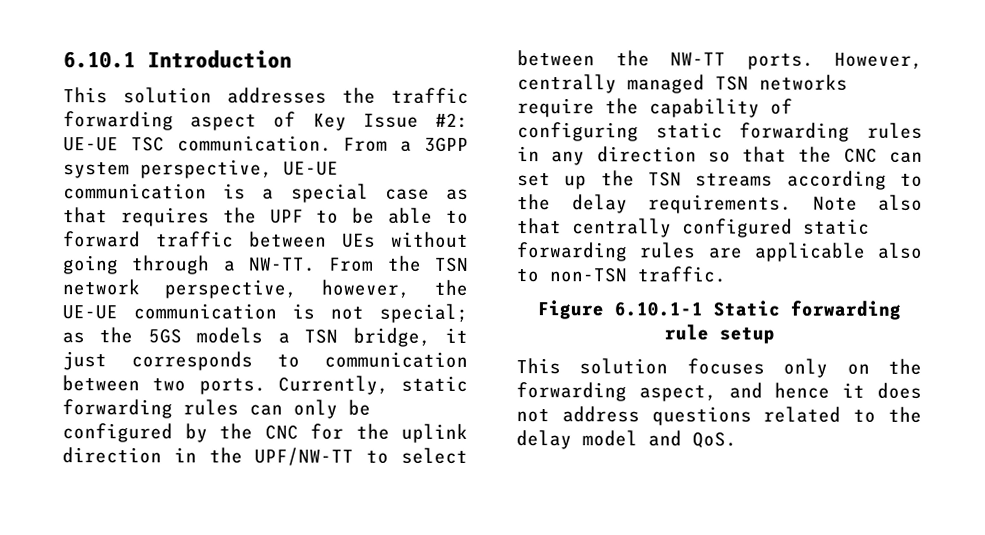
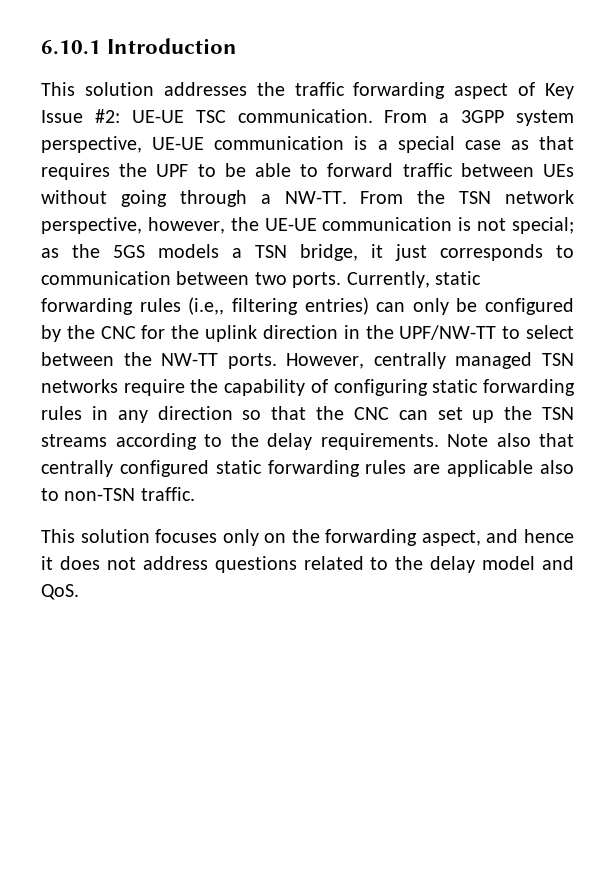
(239, 407) none -> [188,297,369,315] (i.e,, filtering entries)
[537,300,901,320] [663,324,775,344] // Figure 6.10.1-1 Static forwarding rule setup -> (195, 494) none

